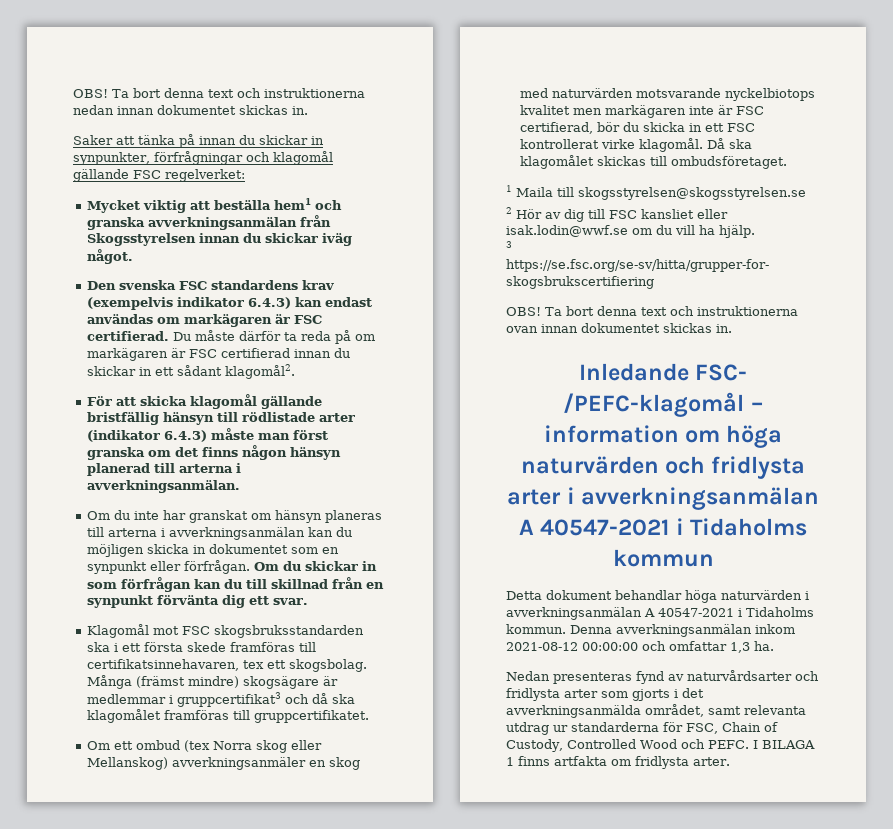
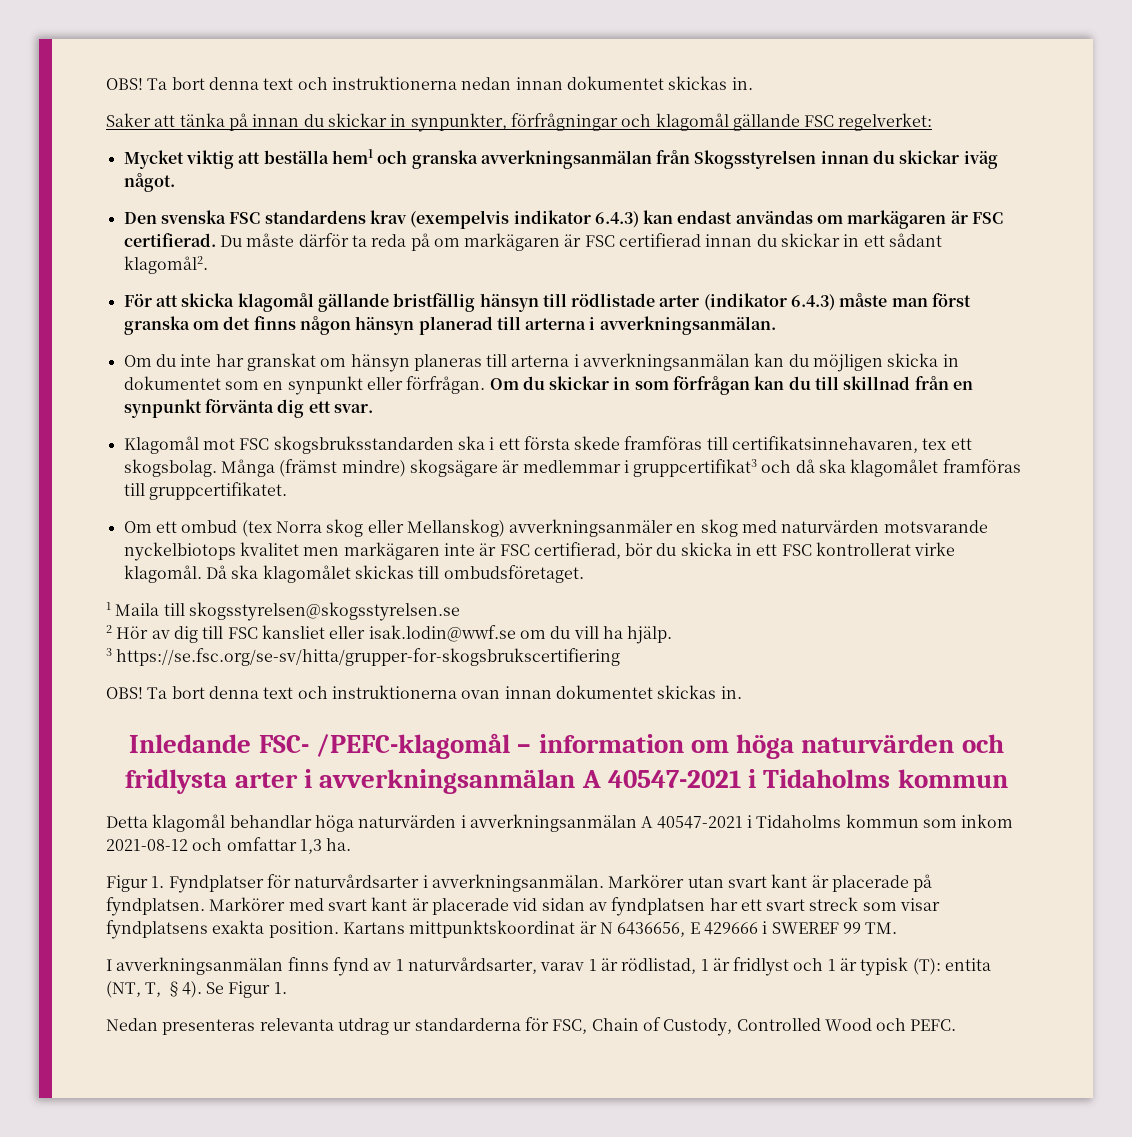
[546,590,612,600] dokument -> [152,814,226,832] klagomål
[506,624,752,637] kommun. Denna avverkningsanmälan -> [845,814,957,828] kommun som
[582,642,638,651] 00:00:00 -> (188, 845) none
[506,670,819,684] [506,688,704,701] [506,704,741,718] Nedan presenteras fynd av naturvårdsarter och fridlysta arter som gjorts i det avverkningsanmälda området, samt -> [106,874,933,893] [106,897,941,916] [106,920,898,939] [106,957,992,976] [106,981,287,998] [106,1018,256,1035] Figur 1. Fyndplatser för naturvårdsarter i avverkningsanmälan. Markörer utan svart kant är placerade på fyndplatsen. Markörer med svart kant är placerade vid sidan av fyndplatsen har ett svart streck som visar fyndplatsens exakta position. Kartans mittpunktskoordinat är N 6436656, E 429666 i SWEREF 99 TM. // I avverkningsanmälan finns fynd av 1 naturvårdsarter, varav 1 är rödlistad, 1 är fridlyst och 1 är typisk (T): entita (NT, T, §4). Se Figur 1. // Nedan presenteras
[752,740,815,749] [506,756,730,769] I BILAGA 1 finns artfakta om fridlysta arter. -> (957, 1025) none

